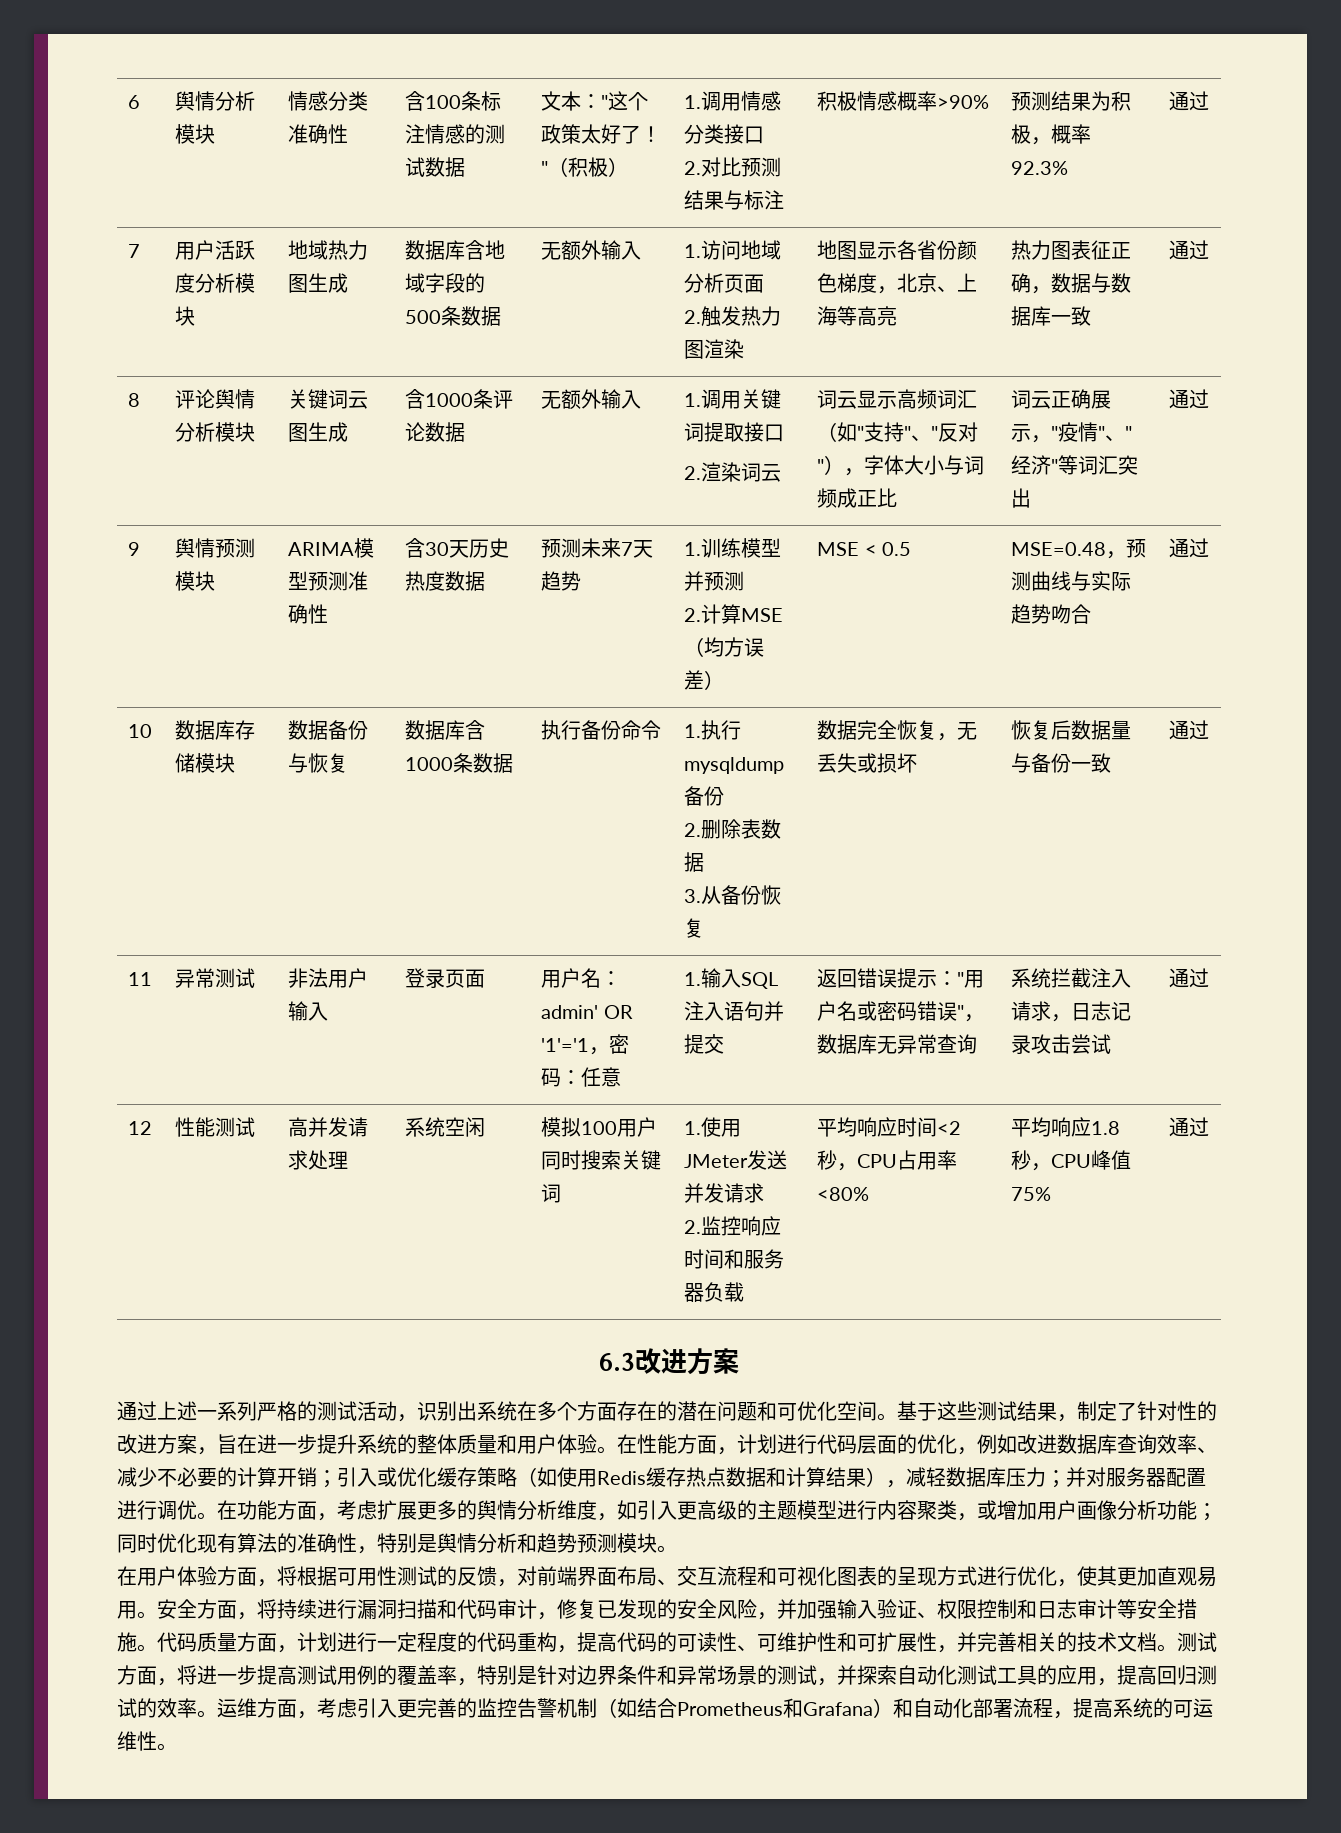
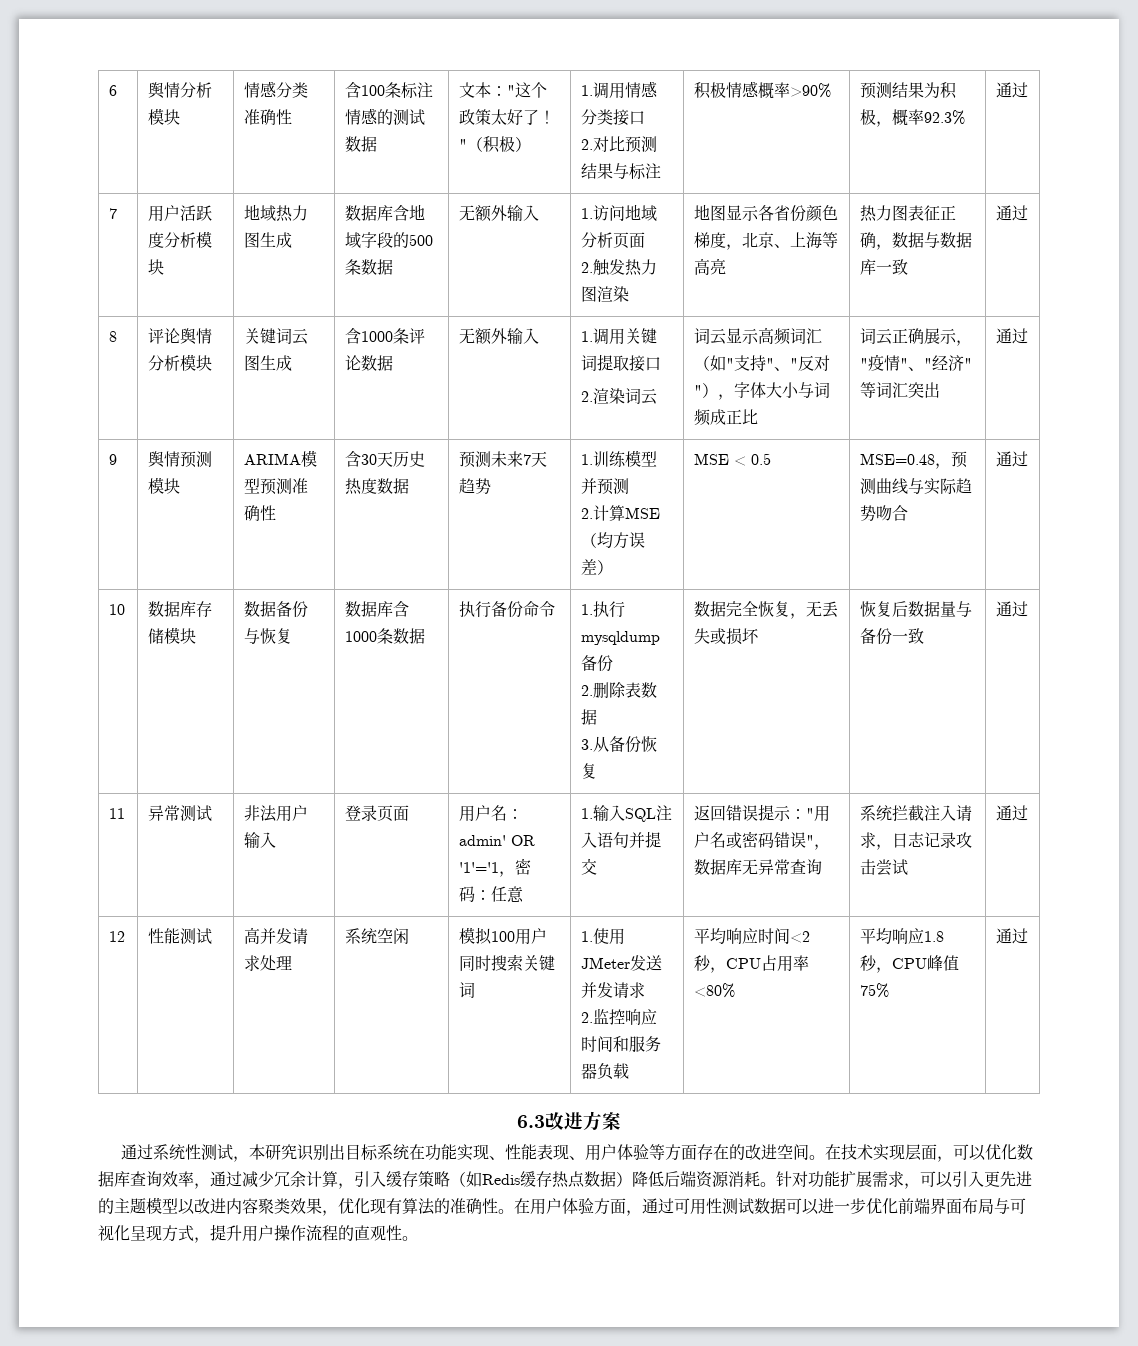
[157,1401,1217,1422] [117,1434,1217,1455] [117,1467,437,1488] 上述一系列严格的测试活动，识别出系统在多个方面存在的潜在问题和可优化空间。基于这些测试结果，制定了针对性的改进方案，旨在进一步提升系统的整体质量和用户体验。在性能方面，计划进行代码层面的优化，例如改进数据库查询效率、减少不必要的计算开销；引入或优化 -> [152,1144,1033,1162] [98,1171,386,1189] 系统性测试，本研究识别出目标系统在功能实现、性能表现、用户体验等方面存在的改进空间。在技术实现层面，可以优化数据库查询效率，通过减少冗余计算，引入
[557,1467,597,1487] 使用 -> (482, 1179) none
[766,1467,1206,1488] [117,1500,737,1521] 和计算结果），减轻数据库压力；并对服务器配置进行调优。在功能方面，考虑扩展更多的舆情分析维度，如引入更高级 -> [616,1171,1032,1189] ）降低后端资源消耗。针对功能扩展需求，可以引入更先进
[837,1500,877,1520] 进行 -> [178,1198,226,1215] 以改进
[957,1500,1217,1521] [117,1533,157,1553] ，或增加用户画像分析功能；同时 -> [290,1198,338,1216] 效果，
[357,1533,677,1554] ，特别是舆情分析和趋势预测模块。 // -> [498,1209,514,1214] 。
[277,1566,337,1586] 将根据 -> [642,1198,674,1214] 通过
[437,1566,1217,1587] [117,1599,1197,1620] [117,1632,1217,1653] [117,1665,1217,1686] [117,1698,1213,1719] [117,1731,137,1751] 的反馈，对前端界面布局、交互流程和可视化图表的呈现方式进行优化，使其更加直观易用。安全方面，将持续进行漏洞扫描和代码审计，修复已发现的安全风险，并加强输入验证、权限控制和日志审计等安全措施。代码质量方面，计划进行一定程度的代码重构，提高代码的可读性、可维护性和可扩展性，并完善相关的技术文档。测试方面，将进一步提高测试用例的覆盖率，特别是针对边界条件和异常场景的测试，并探索自动化测试工具的应用，提高回归测试的效率。运维方面，考虑引入更完善的监控告警机制（如结合Prometheus和Grafana）和自动化部署流程，提高系统的可运维 -> [754,1198,1026,1215] [98,1224,386,1243] 数据可以进一步优化前端界面布局与可视化呈现方式，提升用户操作流程的直观

